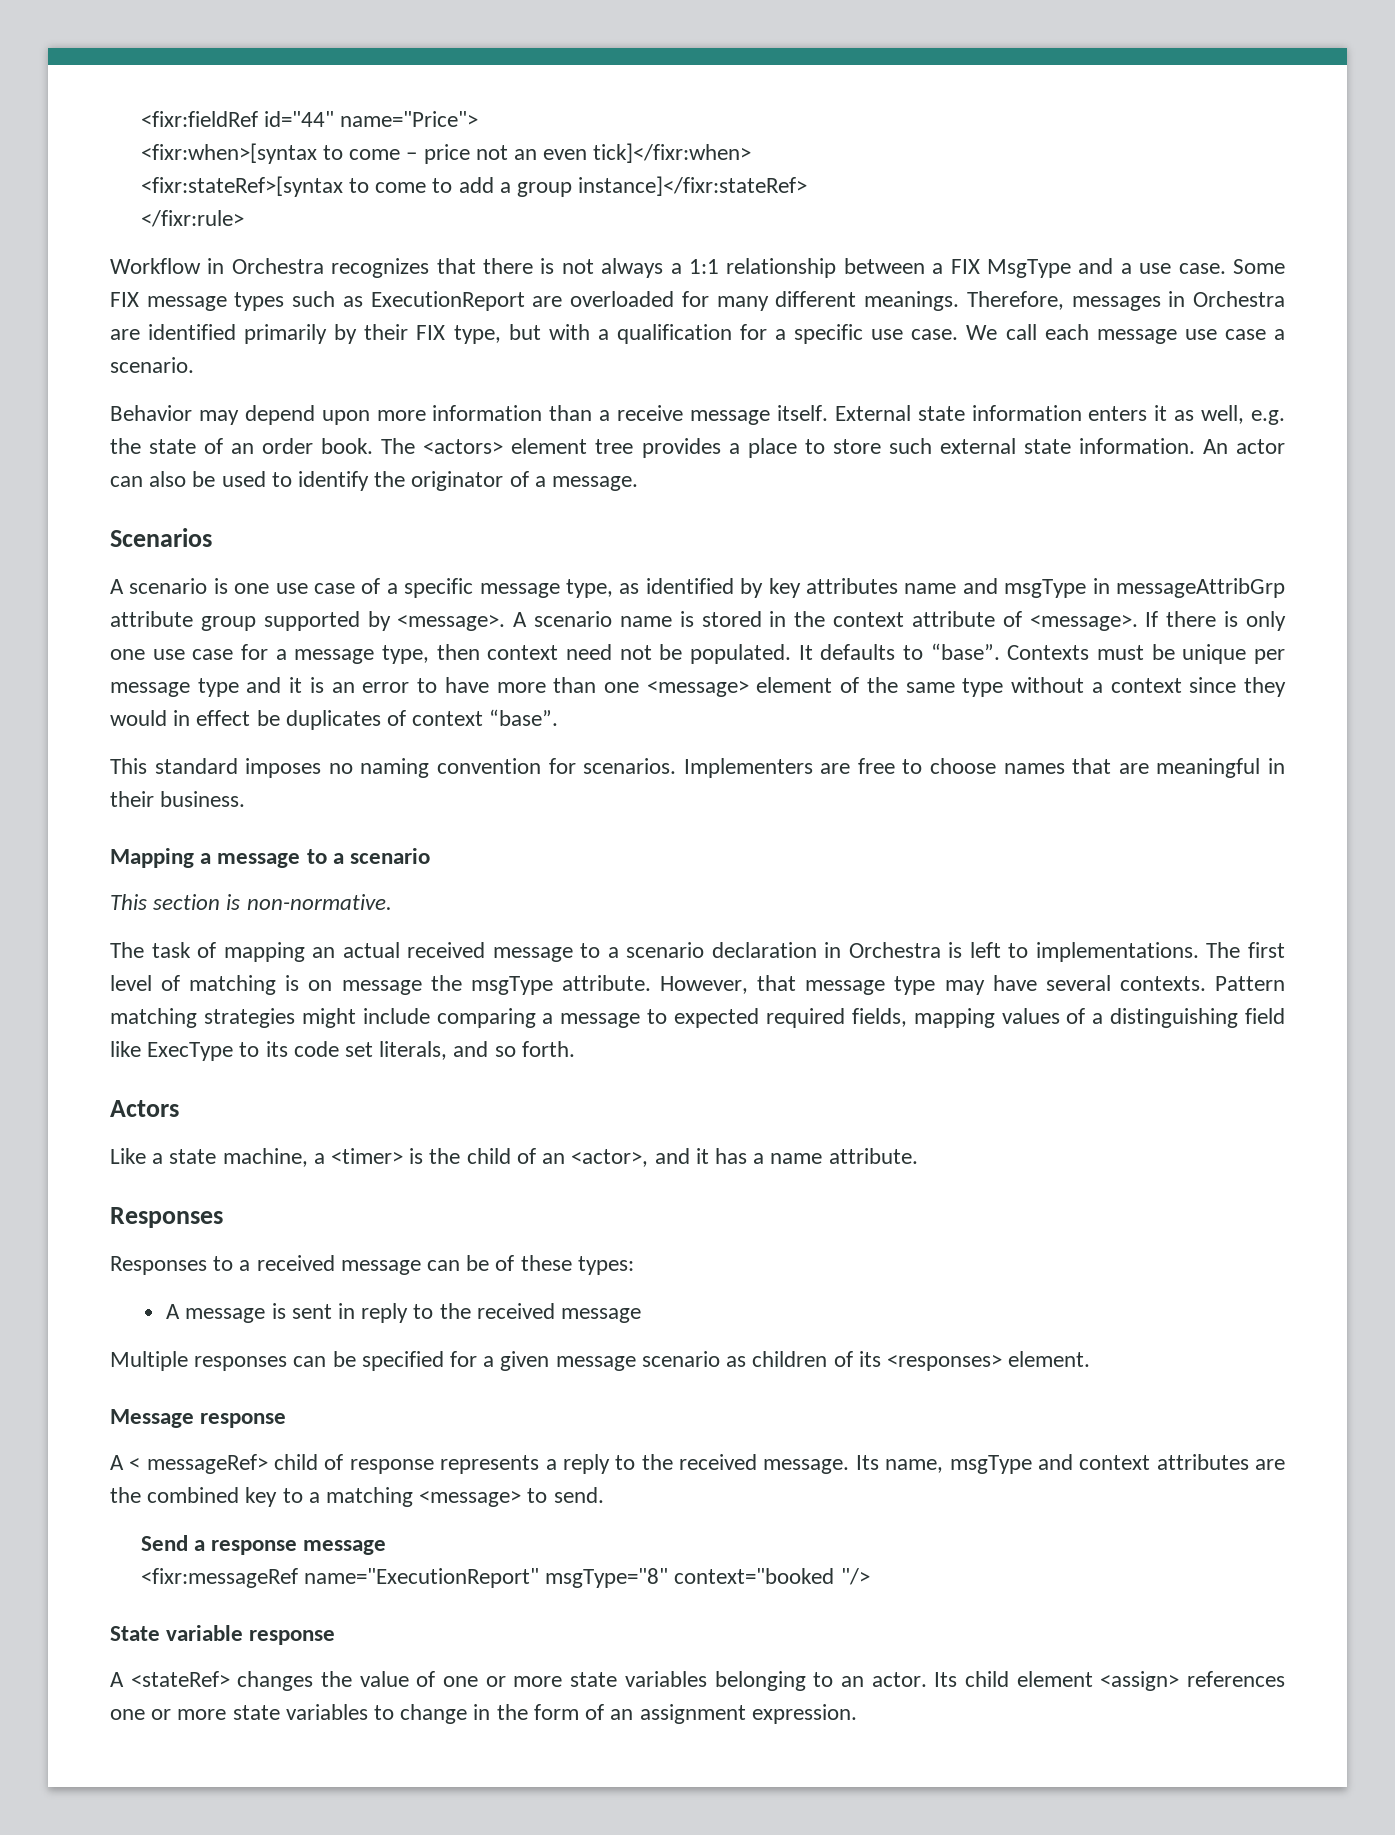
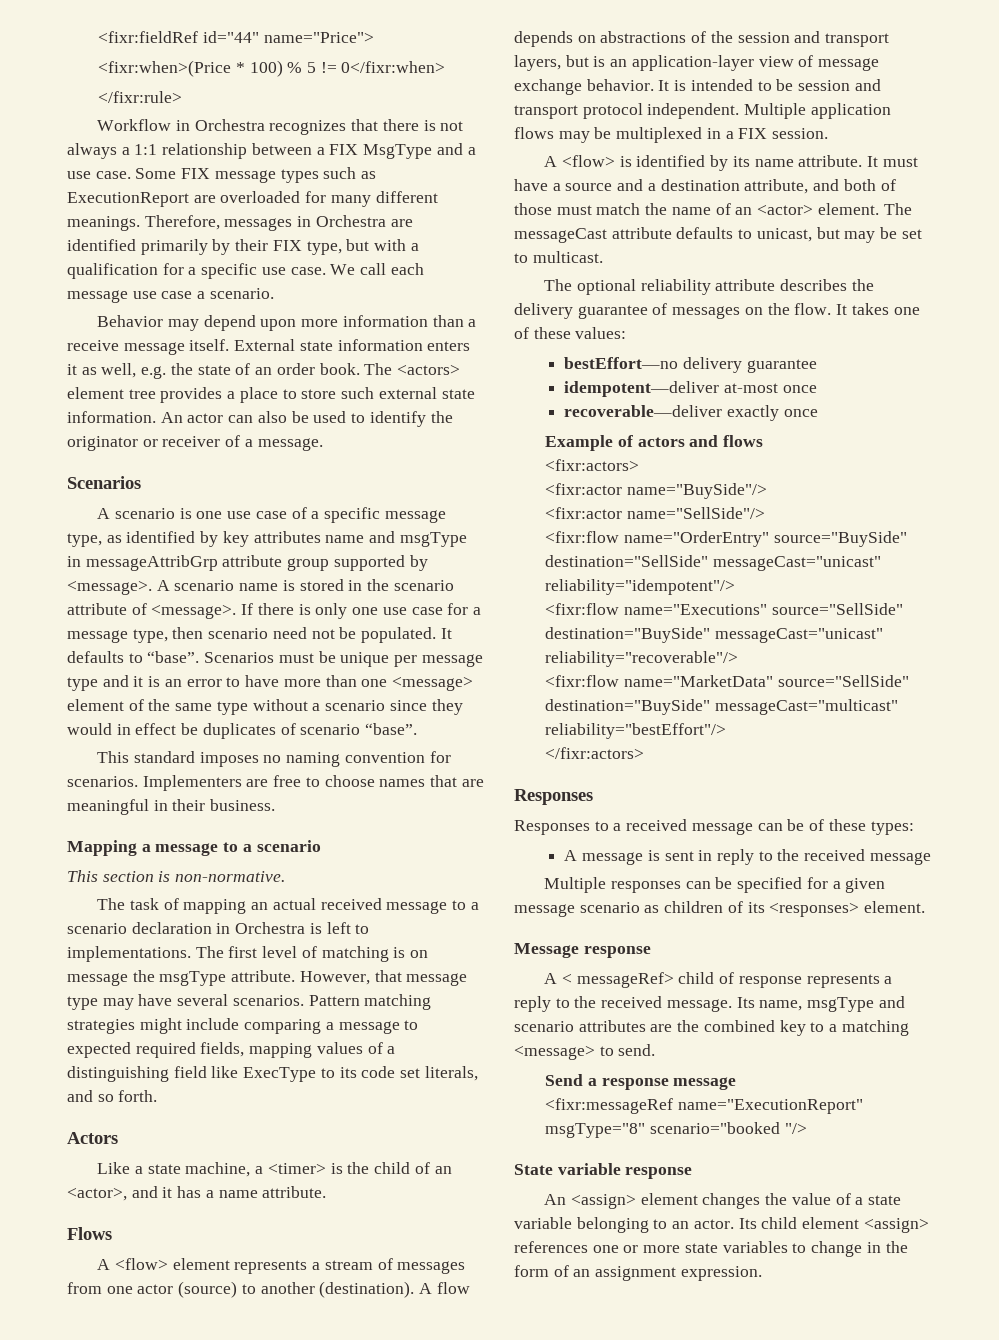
[140,143,752,164] [140,176,808,197] <fixr:when>[syntax to come – price not an even tick]</fixr:when> // <fixr:stateRef>[syntax to come to add a group instance]</fixr:stateRef> -> [98,60,446,77] <fixr:when>(Price * 100) % 5 != 0</fixr:when>
(504, 481) none -> [142,436,221,447] or receiver
[833,612,905,627] context -> [393,580,454,591] scenario
[487,645,559,660] context -> [208,628,269,639] scenario
[1007,645,1090,660] Contexts -> [204,652,275,663] Scenarios
[1110,678,1182,693] context -> [325,700,386,711] scenario
[412,711,484,726] context -> [300,724,361,735] scenario
[1119,976,1206,991] contexts. -> [232,995,304,1006] scenarios.
(918, 1156) none -> [67,1227,112,1240] [97,1258,466,1274] [67,1281,470,1298] [514,31,890,47] [514,55,880,71] [514,79,881,95] [514,103,891,119] [514,127,829,143] [544,155,918,171] [514,179,896,194] [514,203,912,215] [514,227,922,243] [514,251,603,263] [544,279,874,295] [514,303,920,319] [514,327,627,339] [564,357,817,373] [564,381,817,397] [564,405,818,421] [545,435,763,451] [545,459,640,471] [545,483,767,499] [545,507,765,519] [545,531,907,547] [545,555,881,571] [545,579,736,595] [545,603,903,615] [545,627,883,643] [545,651,739,667] [545,675,909,687] [545,699,898,715] [545,723,727,739] [545,747,645,759] // Flows // A <flow> element represents a stream of messages from one actor (source) to another (destination). A flow depends on abstractions of the session and transport layers, but is an application-layer view of message exchange behavior. It is intended to be session and transport protocol independent. Multiple application flows may be multiplexed in a FIX session. // A <flow> is identified by its name attribute. It must have a source and a destination attribute, and both of those must match the name of an <actor> element. The messageCast attribute defaults to unicast, but may be set to multicast. // The optional reliability attribute describes the delivery guarantee of messages on the flow. It takes one of these values: // bestEffort—no delivery guarantee // idempotent—deliver at-most once // recoverable—deliver exactly once // Example of actors and flows // <fixr:actors> // <fixr:actor name="BuySide"/> // <fixr:actor name="SellSide"/> // <fixr:flow name="OrderEntry" source="BuySide" destination="SellSide" messageCast="unicast" reliability="idempotent"/> // <fixr:flow name="Executions" source="SellSide" destination="BuySide" messageCast="unicast" reliability="recoverable"/> // <fixr:flow name="MarketData" source="SellSide" destination="BuySide" messageCast="multicast" reliability="bestEffort"/> // </fixr:actors>
[1079,1455,1151,1470] context -> [514,1021,574,1032] scenario
[674,1568,835,1584] context="booked -> [649,1122,780,1134] scenario="booked
[110,1671,230,1687] A <stateRef> -> [544,1193,698,1209] An <assign> element
[443,1671,707,1687] one or more state variables -> [855,1195,902,1205] [514,1217,572,1229] a state variable

